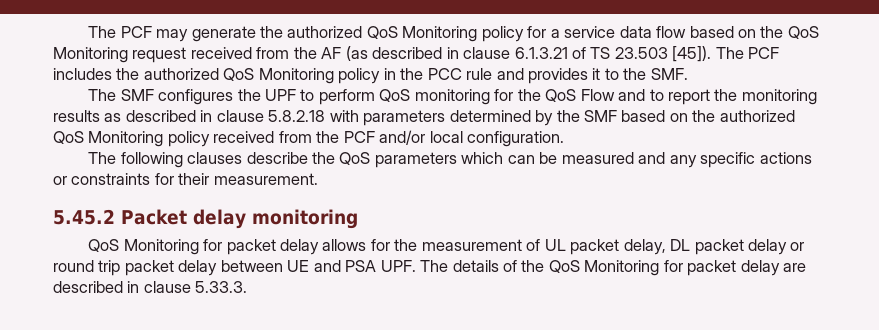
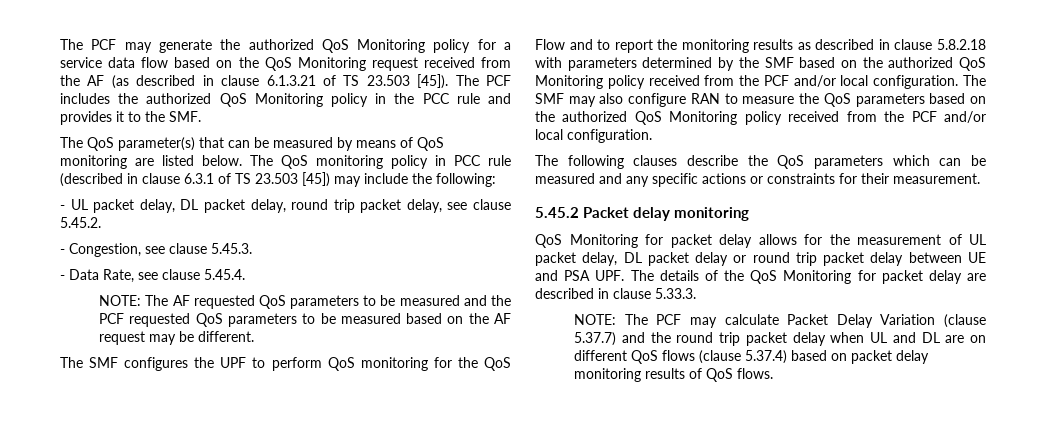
(688, 74) none -> [60,137,444,151] [60,155,511,169] [60,172,496,187] [60,199,511,213] [60,217,101,228] [60,243,252,257] [60,269,245,283] [99,295,512,309] [99,313,511,327] [99,331,255,345] // The QoS parameter(s) that can be measured by means of QoS monitoring are listed below. The QoS monitoring policy in PCC rule (described in clause 6.3.1 of TS 23.503 [45]) may include the following: // - UL packet delay, DL packet delay, round trip packet delay, see clause 5.45.2. // - Congestion, see clause 5.45.3. // - Data Rate, see clause 5.45.4. // NOTE: The AF requested QoS parameters to be measured and the PCF requested QoS parameters to be measured based on the AF request may be different.
(565, 139) none -> [963,75,986,86] [535,93,987,107] [535,111,987,125] [535,129,652,143] The SMF may also configure RAN to measure the QoS parameters based on the authorized QoS Monitoring policy received from the PCF and/or local configuration.
(248, 287) none -> [574,314,987,328] [574,332,986,346] [574,350,930,364] [574,368,774,382] // NOTE: The PCF may calculate Packet Delay Variation (clause 5.37.7) and the round trip packet delay when UL and DL are on different QoS flows (clause 5.37.4) based on packet delay monitoring results of QoS flows.

